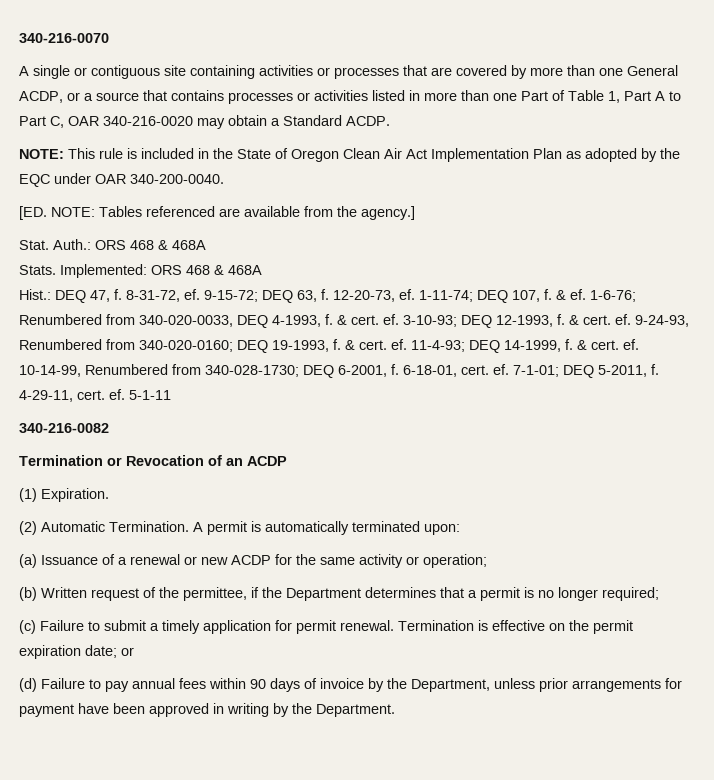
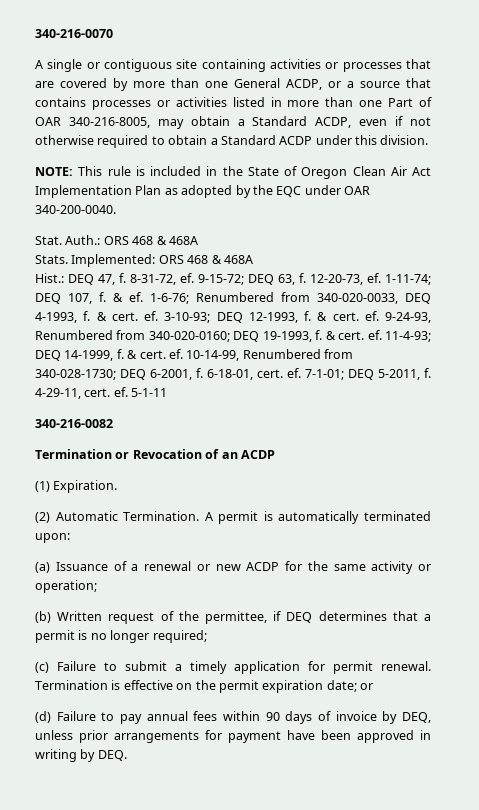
[568,90,681,103] [19,115,390,129] Table 1, Part A to Part C, OAR 340-216-0020 may obtain a Standard ACDP. -> [35,116,432,129] [35,135,429,148] OAR 340-216-8005, may obtain a Standard ACDP, even if not otherwise required to obtain a Standard ACDP under this division.
[19,206,415,220] // [ED. NOTE: Tables referenced are available from the agency.] -> (116, 209) none
[262,587,361,601] the Department -> [286,612,313,623] DEQ
[387,678,490,692] the Department, -> [402,712,432,723] DEQ,
[292,703,395,717] the Department. -> [97,750,127,761] DEQ.

